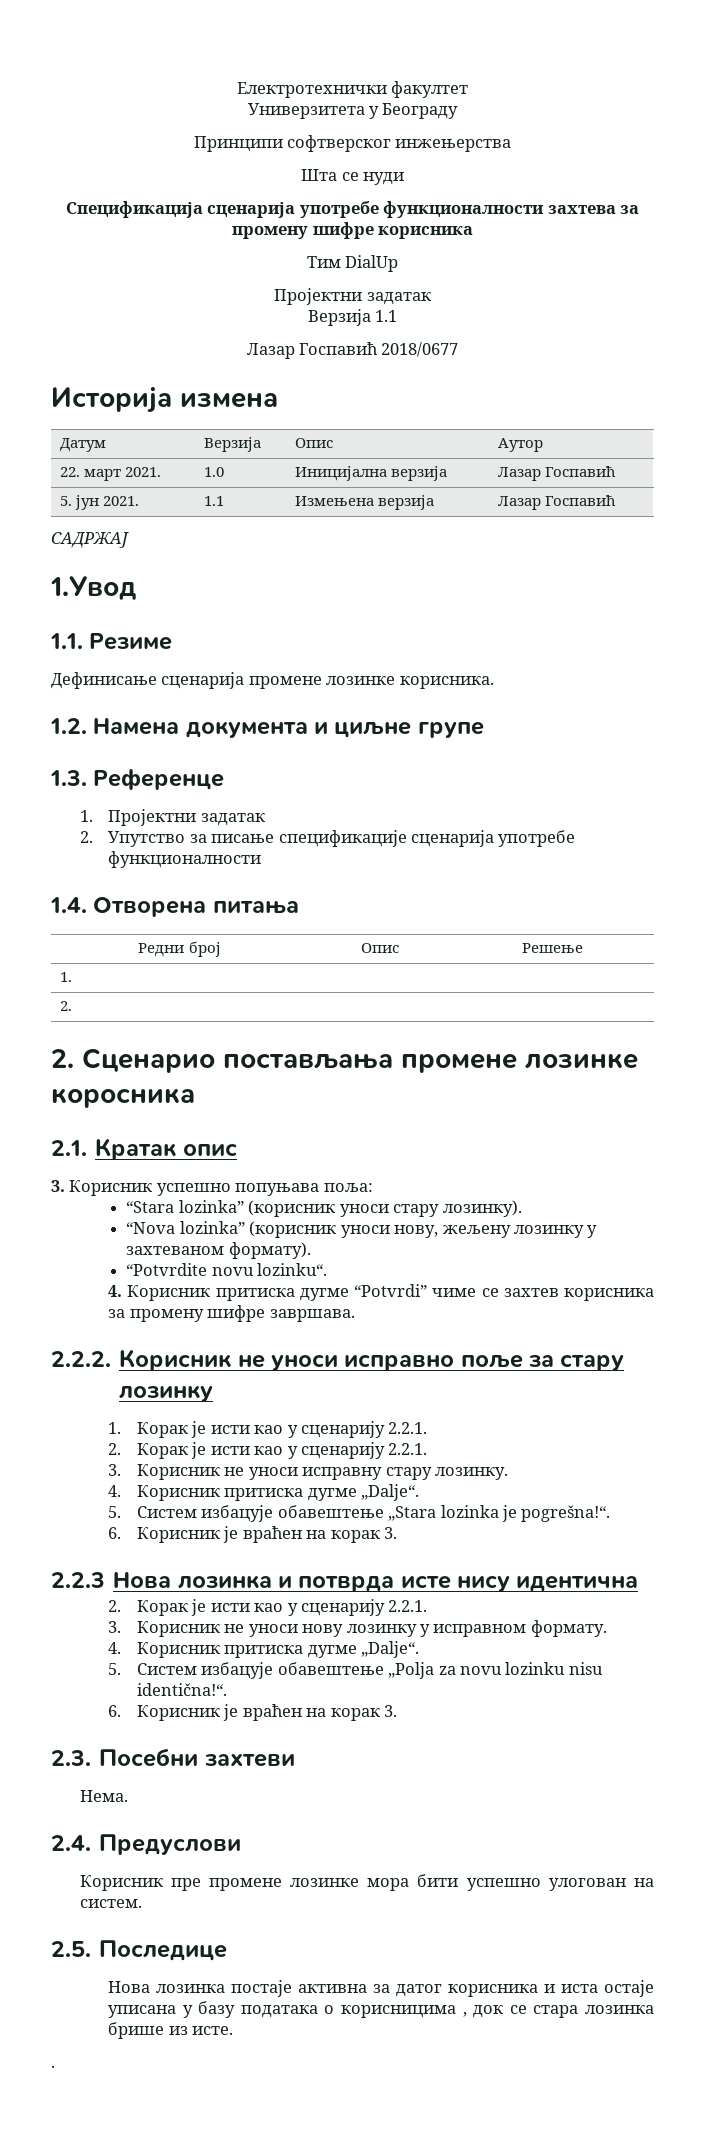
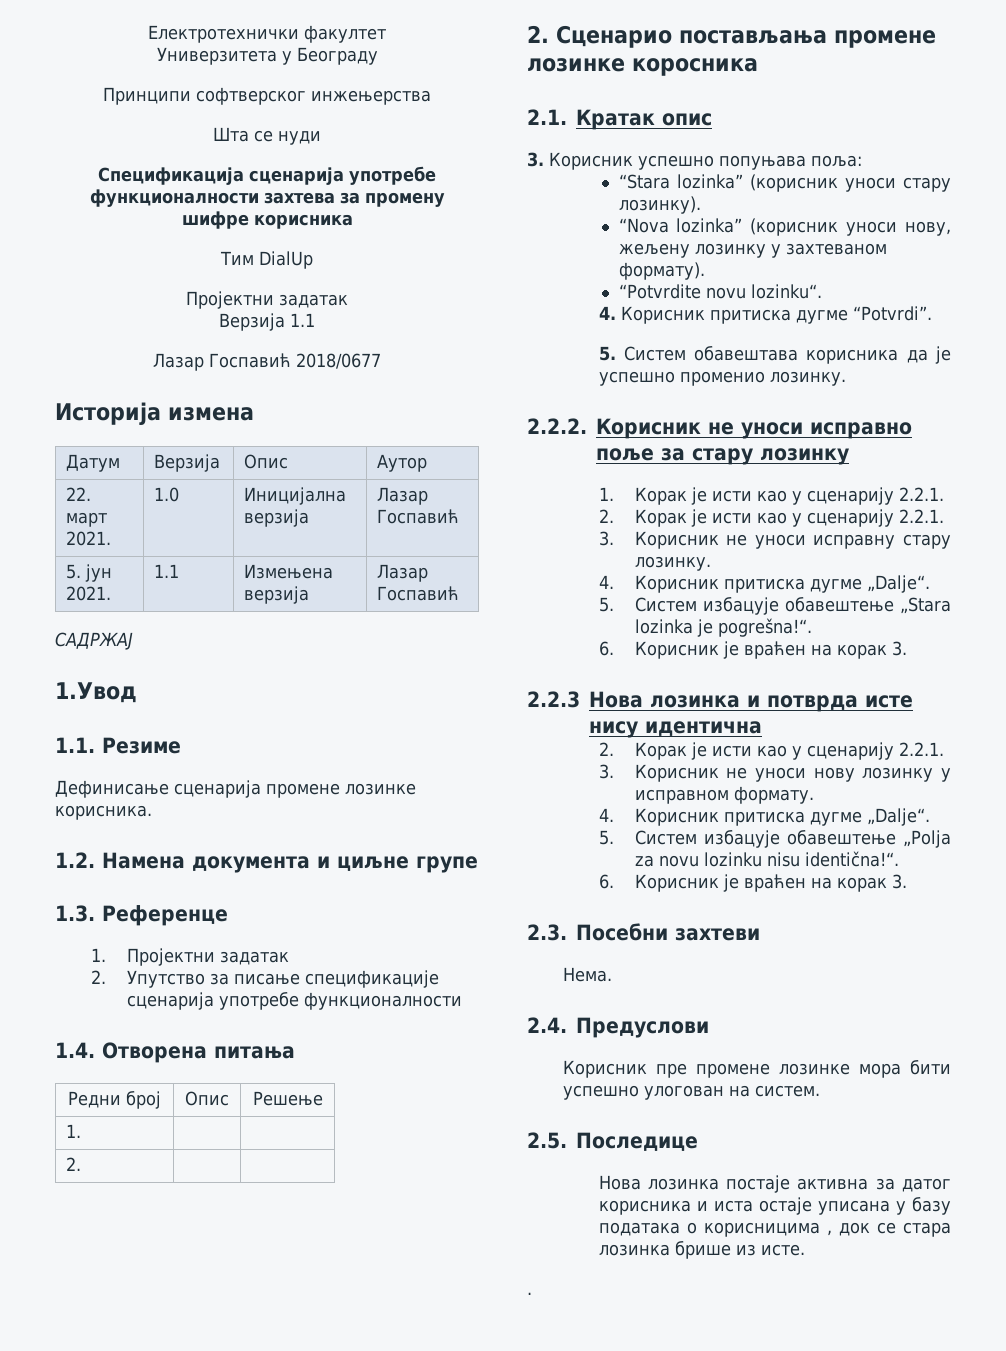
[354,1284,655,1301] [108,1305,355,1322] “Potvrdi” чиме се захтев корисника за промену шифре завршава. -> [852,306,932,321] [598,346,951,364] [598,371,846,386] “Potvrdi”. // 5. Систем обавештава корисника да је успешно променио лозинку.

